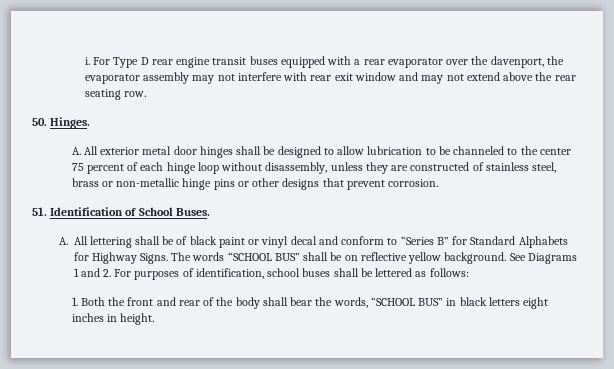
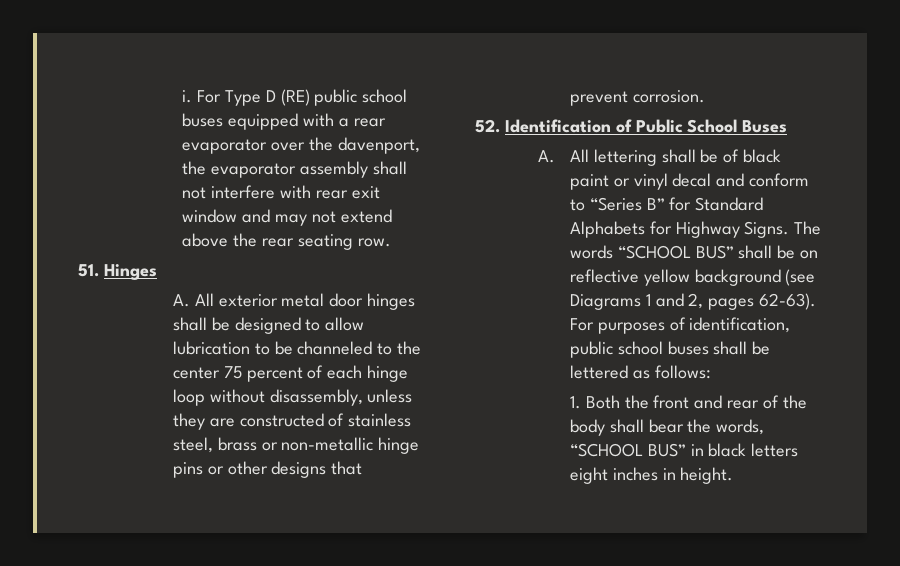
[151,57,247,68] rear engine transit -> [280,89,408,106] (RE) public school
[192,75,215,84] may -> [372,161,407,175] shall
[32,117,91,129] 50. Hinges. -> [78,264,157,280] 51. Hinges
[32,207,47,216] 51. -> [475,119,500,133] 52.
[138,207,210,216] School Buses. -> [635,119,788,133] Public School Buses
[444,252,526,264] background. See -> [694,269,816,286] background (see
[102,269,111,277] 2. -> [688,293,817,310] 2, pages 62-63).
(264, 273) none -> [569,341,613,358] public

